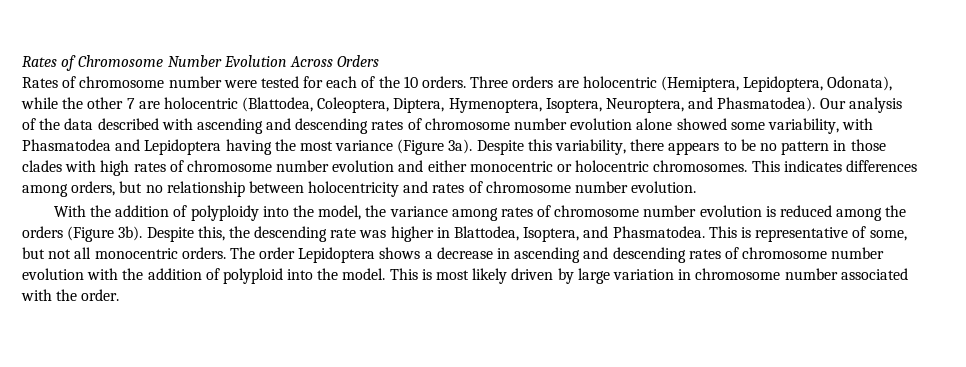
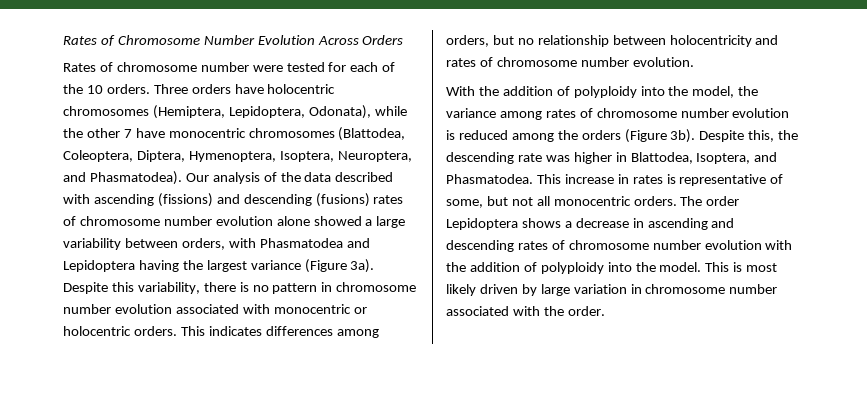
[557,76,657,88] are holocentric -> [234,84,336,94] [63,106,149,116] have holocentric chromosomes
[138,97,238,109] are holocentric -> [135,128,335,138] have monocentric chromosomes
[266,118,369,134] and descending -> [157,193,370,207] (fissions) and descending (fusions)
[730,118,839,134] some variability, -> [365,216,406,228] [63,238,225,250] a large variability between orders,
[299,141,333,151] most -> [206,260,247,272] largest
[668,139,886,155] [22,160,467,176] appears to be no pattern in those clades with high rates of chromosome number evolution and either -> [239,282,417,294] [63,304,270,314] is no pattern in chromosome number evolution associated with
[653,160,748,172] chromosomes. -> [133,326,177,336] orders.
(737, 232) none -> [564,174,663,184] increase in rates
[222,268,283,284] polyploid -> [540,262,604,274] polyploidy

